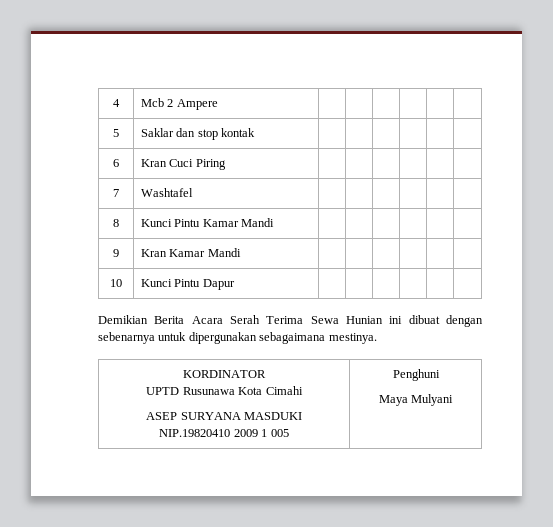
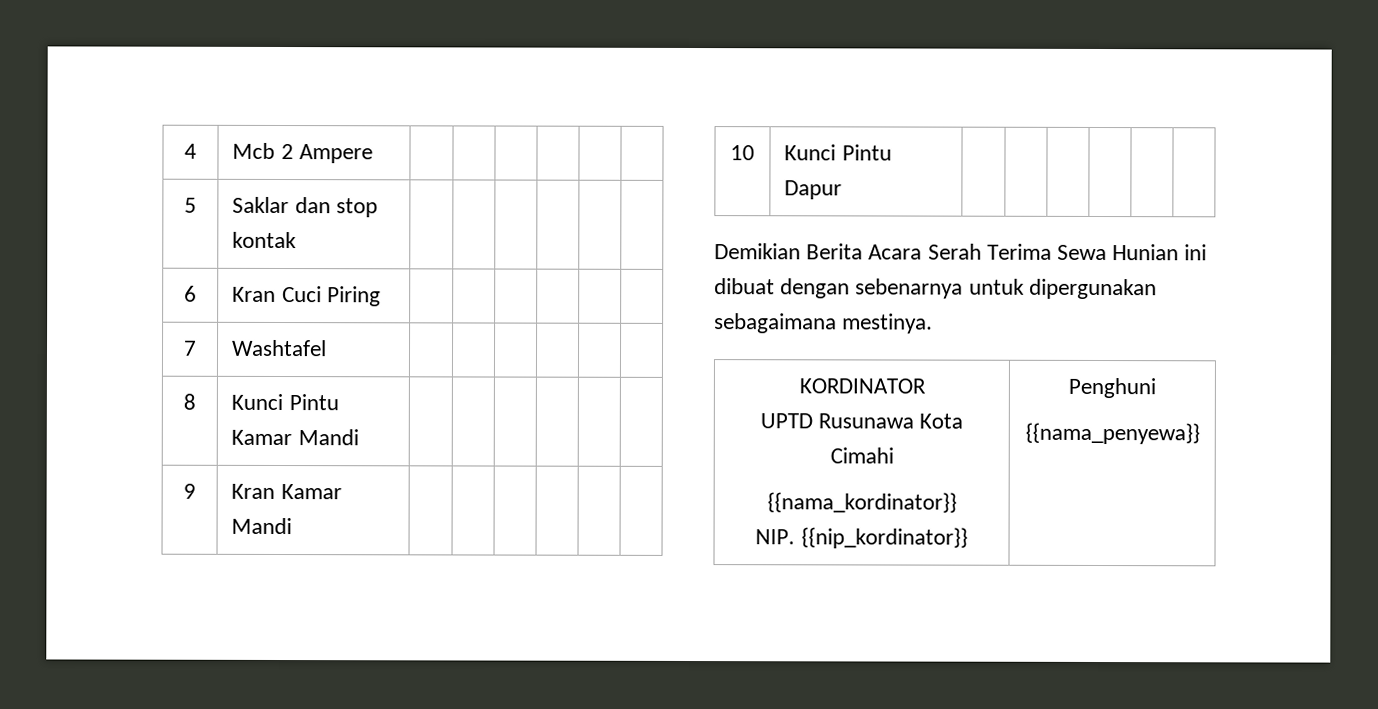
[146,412,302,420] [159,429,289,437] ASEP SURYANA MASDUKI // NIP.19820410 2009 1 005 -> [766,492,957,513] [755,527,968,549] {{nama_kordinator}} // NIP. {{nip_kordinator}}
[378,394,454,406] Maya Mulyani -> [1024,422,1200,445] {{nama_penyewa}}

